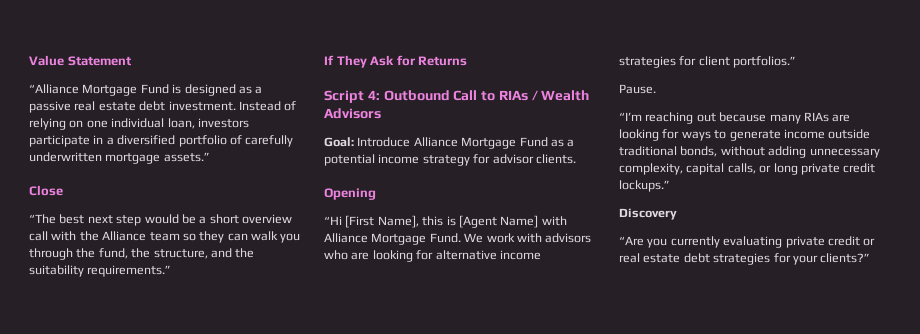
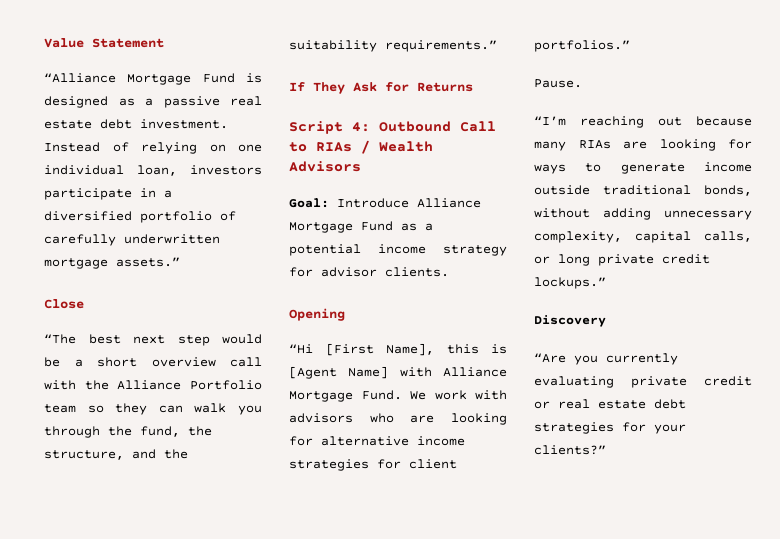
(147, 236) none -> [189,380,262,390] Portfolio

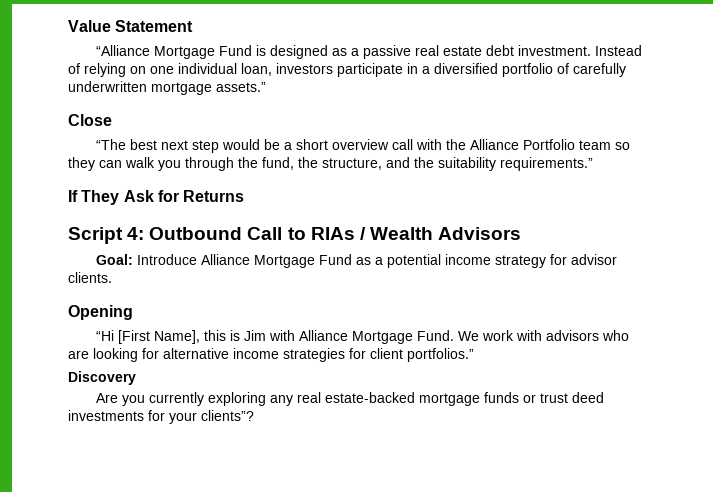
[289,366,389,379] [Agent Name] -> [244,330,267,341] Jim
[534,79,582,88] [534,116,752,128] [534,139,752,151] [534,162,752,174] [534,185,752,196] [534,208,752,220] [534,231,752,243] [534,254,710,266] [534,277,606,289] // Pause. // “I’m reaching out because many RIAs are looking for ways to generate income outside traditional bonds, without adding unnecessary complexity, capital calls, or long private credit lockups.” -> (474, 355) none
[534,353,566,363] “Are -> [96,393,119,403] Are
[534,376,752,388] [534,399,686,409] [534,422,614,434] evaluating private credit or real estate debt strategies -> [208,392,605,406] [68,410,144,421] exploring any real estate-backed mortgage funds or trust deed investments
[534,445,606,455] clients?” -> [201,410,254,421] clients”?

